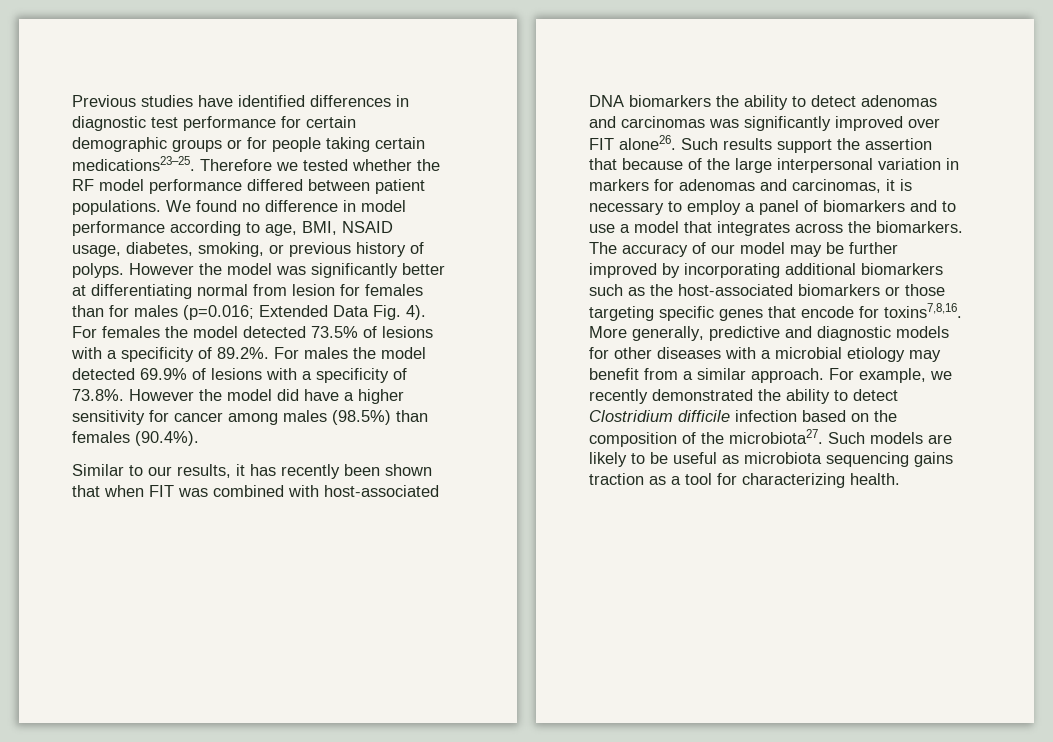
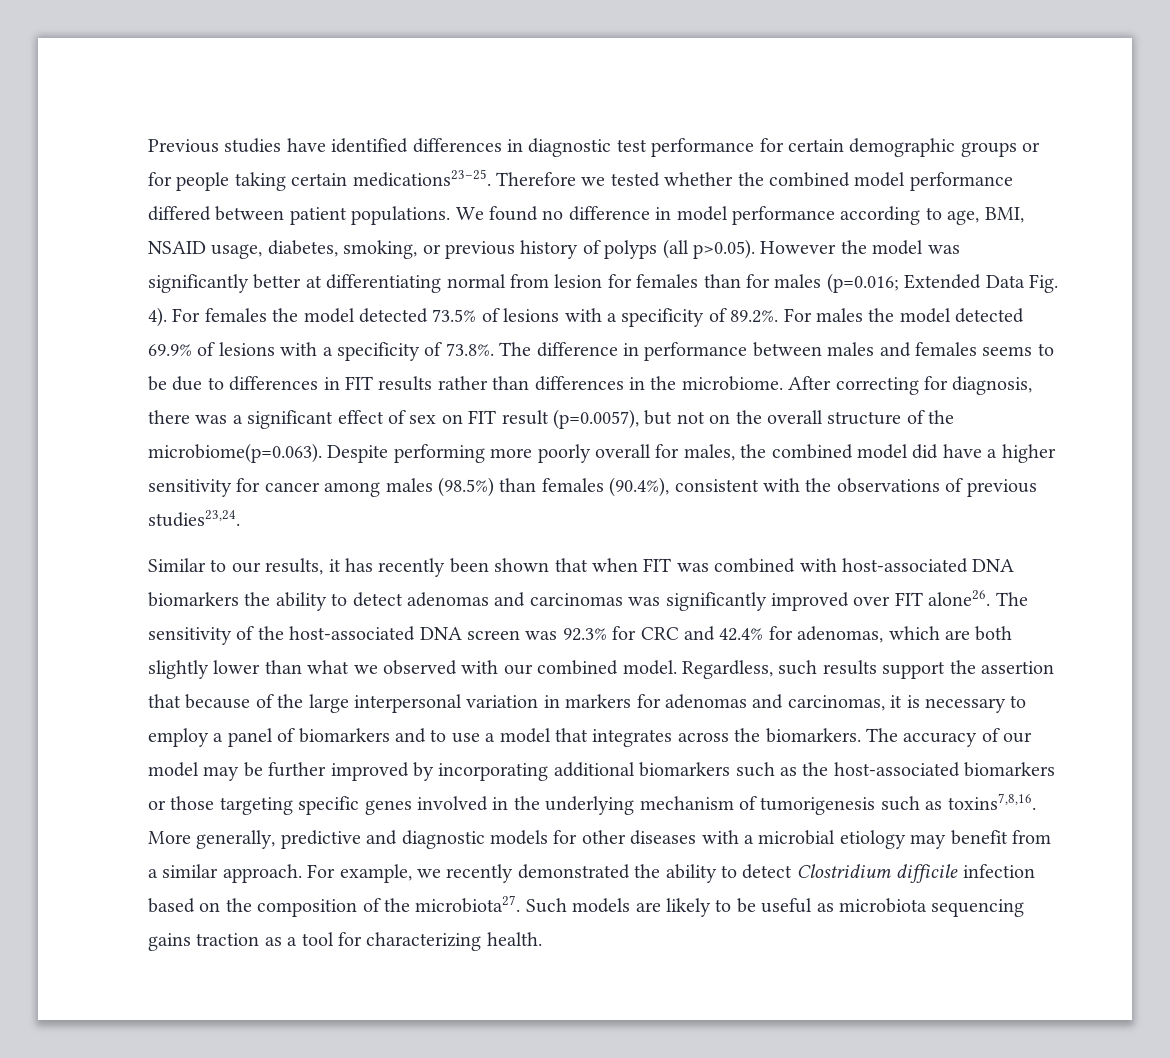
[72,179,94,191] RF -> [768,172,850,187] combined
[72,263,124,278] polyps. -> [604,239,755,259] polyps (all p>0.05).
[129,389,222,401] However the -> [499,342,1054,361] [148,376,1033,395] [148,409,955,429] [148,443,853,463] The difference in performance between males and females seems to be due to differences in FIT results rather than differences in the microbiome. After correcting for diagnosis, there was a significant effect of sex on FIT result (p=0.0057), but not on the overall structure of the microbiome(p=0.063). Despite performing more poorly overall for males, the combined
[135,431,199,446] (90.4%). -> [609,477,1037,497] [148,510,240,527] (90.4%), consistent with the observations of previous studies23,24.
[681,138,718,150] Such -> [995,592,1028,606] [148,626,1013,645] [148,660,818,679] The sensitivity of the host-associated DNA screen was 92.3% for CRC and 42.4% for adenomas, which are both slightly lower than what we observed with our combined model. Regardless, such
[768,306,879,318] that encode for -> [417,796,943,815] involved in the underlying mechanism of tumorigenesis such as

